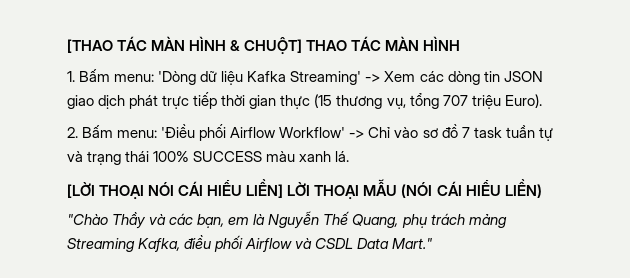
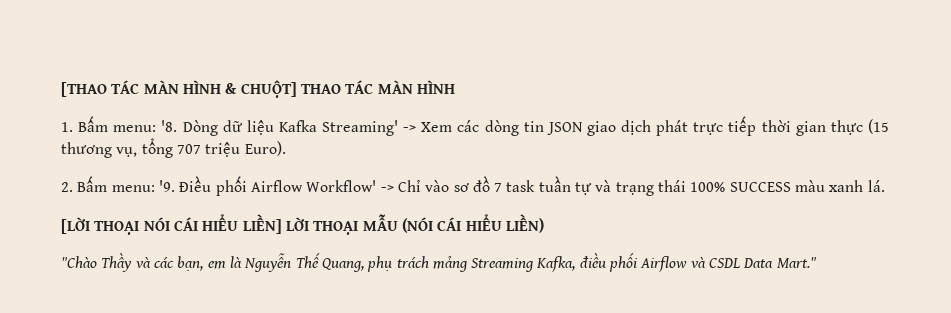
[158,71,197,85] 'Dòng -> [161,120,218,136] '8. Dòng
[161,124,196,138] 'Điều -> [158,176,212,192] '9. Điều

